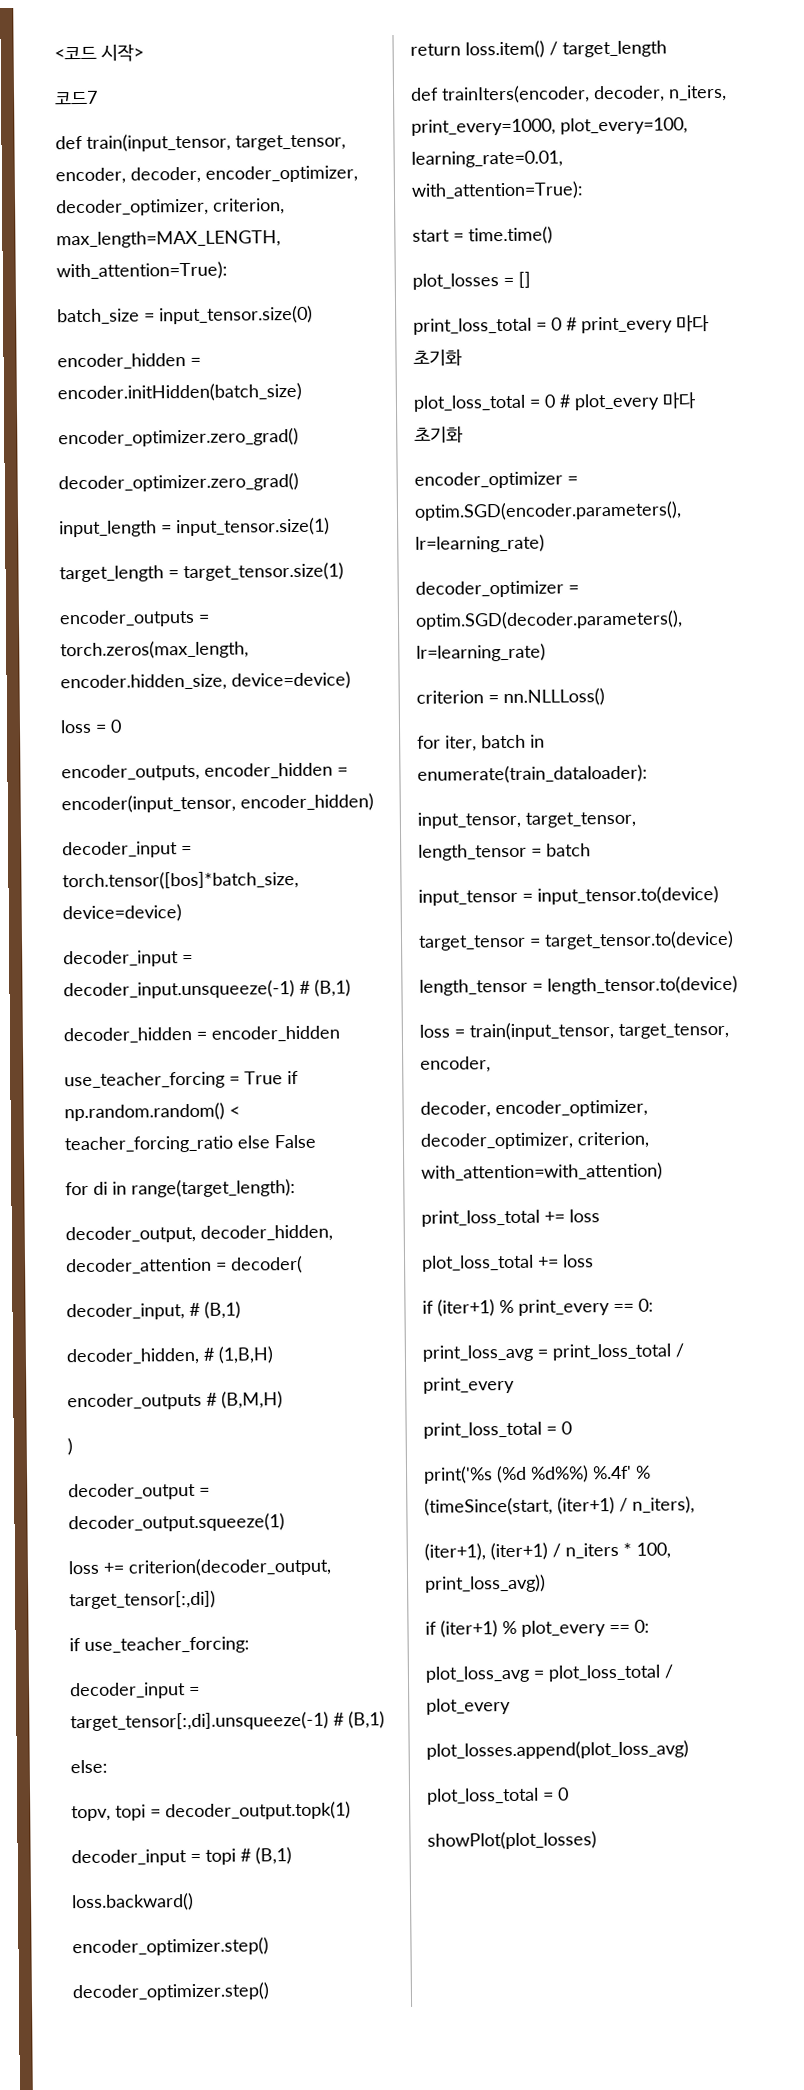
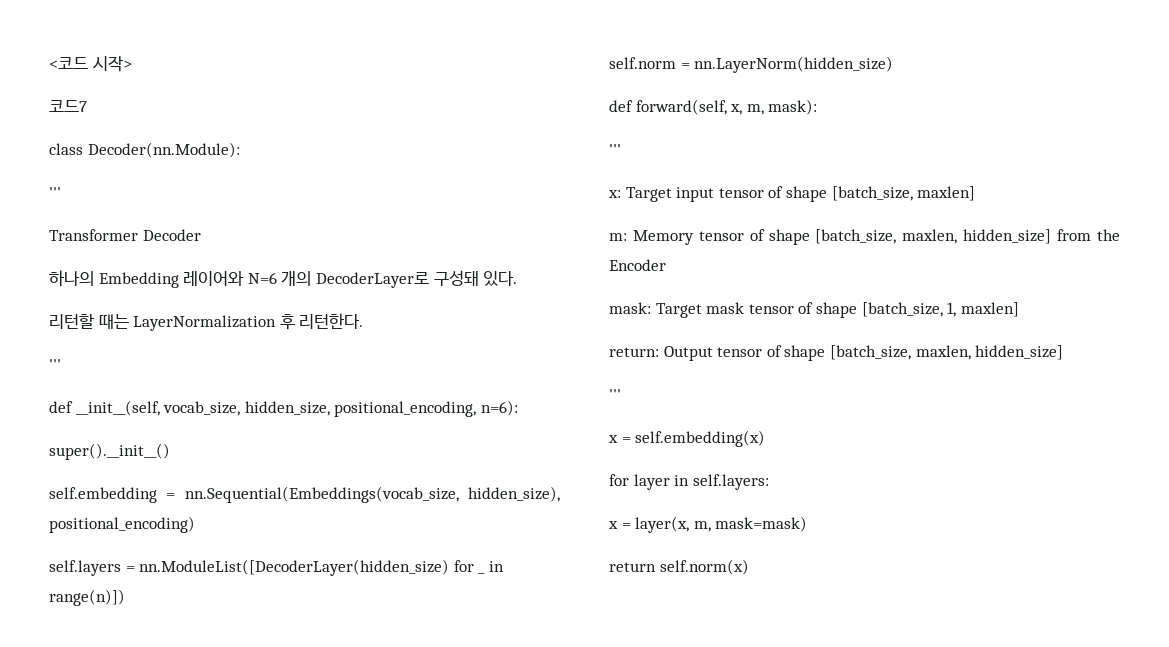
[55,133,346,152] [55,165,358,185] [56,198,285,217] [56,230,281,249] [56,261,228,281] [57,305,313,325] [57,353,201,370] [57,382,302,403] [58,427,299,448] [58,472,299,493] [59,517,330,538] [59,562,344,583] [59,609,210,628] [60,640,249,660] [60,671,351,692] [60,719,122,734] [61,762,348,782] [61,793,374,814] [62,841,192,859] [62,870,299,891] [62,904,182,923] [63,950,193,968] [63,979,351,1000] [63,1025,340,1044] [64,1070,299,1090] [64,1102,240,1122] [64,1134,316,1154] [65,1179,296,1198] [65,1224,333,1244] [66,1255,303,1275] [66,1301,241,1321] [66,1346,273,1366] [67,1391,283,1411] [67,1438,73,1456] [68,1482,210,1501] [68,1513,285,1533] [68,1557,331,1577] [69,1590,216,1610] [69,1636,250,1655] [69,1682,200,1700] [70,1711,385,1732] [70,1759,108,1774] [71,1801,351,1822] [71,1847,292,1867] [71,1893,194,1912] [72,1937,269,1957] [72,1982,269,2002] [410,40,667,59] [410,84,727,104] [411,117,688,136] [411,150,563,168] [411,181,584,200] [412,226,553,245] [412,271,531,290] [413,315,710,335] [413,348,463,367] [413,392,697,412] [414,425,464,444] [414,471,578,489] [414,501,682,521] [415,534,545,553] [415,580,579,598] [415,610,683,630] [416,643,546,662] [416,688,605,707] [417,734,545,752] [417,764,648,784] [417,811,636,829] [418,843,591,861] [418,886,719,906] [418,930,734,951] [419,975,738,996] [419,1022,729,1041] [420,1056,491,1073] [420,1099,648,1118] [420,1131,649,1150] [421,1162,663,1182] [421,1209,600,1227] [421,1254,594,1272] [422,1298,654,1317] [422,1343,684,1362] [423,1376,515,1394] [423,1421,572,1439] [423,1465,651,1484] [424,1496,695,1516] [424,1542,671,1561] [425,1574,546,1593] [425,1619,650,1638] [425,1664,673,1683] [426,1698,511,1715] [426,1740,689,1760] [427,1787,569,1805] [427,1831,597,1850] def train(input_tensor, target_tensor, encoder, decoder, encoder_optimizer, decoder_optimizer, criterion, max_length=MAX_LENGTH, with_attention=True): // batch_size = input_tensor.size(0) // encoder_hidden = encoder.initHidden(batch_size) // encoder_optimizer.zero_grad() // decoder_optimizer.zero_grad() // input_length = input_tensor.size(1) // target_length = target_tensor.size(1) // encoder_outputs = torch.zeros(max_length, encoder.hidden_size, device=device) // loss = 0 // encoder_outputs, encoder_hidden = encoder(input_tensor, encoder_hidden) // decoder_input = torch.tensor([bos]*batch_size, device=device) // decoder_input = decoder_input.unsqueeze(-1) # (B,1) // decoder_hidden = encoder_hidden // use_teacher_forcing = True if np.random.random() < teacher_forcing_ratio else False // for di in range(target_length): // decoder_output, decoder_hidden, decoder_attention = decoder( // decoder_input, # (B,1) // decoder_hidden, # (1,B,H) // encoder_outputs # (B,M,H) // ) // decoder_output = decoder_output.squeeze(1) // loss += criterion(decoder_output, target_tensor[:,di]) // if use_teacher_forcing: // decoder_input = target_tensor[:,di].unsqueeze(-1) # (B,1) // else: // topv, topi = decoder_output.topk(1) // decoder_input = topi # (B,1) // loss.backward() // encoder_optimizer.step() // decoder_optimizer.step() // return loss.item() / target_length // def trainIters(encoder, decoder, n_iters, print_every=1000, plot_every=100, learning_rate=0.01, with_attention=True): // start = time.time() // plot_losses = [] // print_loss_total = 0 # print_every 마다 초기화 // plot_loss_total = 0 # plot_every 마다 초기화 // encoder_optimizer = optim.SGD(encoder.parameters(), lr=learning_rate) // decoder_optimizer = optim.SGD(decoder.parameters(), lr=learning_rate) // criterion = nn.NLLLoss() // for iter, batch in enumerate(train_dataloader): // input_tensor, target_tensor, length_tensor = batch // input_tensor = input_tensor.to(device) // target_tensor = target_tensor.to(device) // length_tensor = length_tensor.to(device) // loss = train(input_tensor, target_tensor, encoder, // decoder, encoder_optimizer, decoder_optimizer, criterion, with_attention=with_attention) // print_loss_total += loss // plot_loss_total += loss // if (iter+1) % print_every == 0: // print_loss_avg = print_loss_total / print_every // print_loss_total = 0 // print('%s (%d %d%%) %.4f' % (timeSince(start, (iter+1) / n_iters), // (iter+1), (iter+1) / n_iters * 100, print_loss_avg)) // if (iter+1) % plot_every == 0: // plot_loss_avg = plot_loss_total / plot_every // plot_losses.append(plot_loss_avg) // plot_loss_total = 0 // showPlot(plot_losses) -> [49,142,240,158] [49,187,61,198] [49,229,201,241] [49,270,518,288] [49,313,364,331] [49,359,61,370] [49,400,518,417] [49,443,170,460] [49,486,560,503] [49,516,195,533] [49,559,474,576] [478,572,486,574] [488,561,504,572] [49,589,125,606] [609,56,894,73] [609,99,818,115] [609,144,621,155] [608,186,976,202] [609,229,1120,245] [609,259,666,271] [609,302,1019,318] [609,345,1064,361] [609,389,621,400] [608,430,766,447] [609,474,769,490] [608,516,808,533] [609,559,749,575] class Decoder(nn.Module): // ''' // Transformer Decoder // 하나의 Embedding 레이어와 N=6 개의 DecoderLayer로 구성돼 있다. // 리턴할 때는 LayerNormalization 후 리턴한다. // ''' // def __init__(self, vocab_size, hidden_size, positional_encoding, n=6): // super().__init__() // self.embedding = nn.Sequential(Embeddings(vocab_size, hidden_size), positional_encoding) // self.layers = nn.ModuleList([DecoderLayer(hidden_size) for _ in range(n)]) // self.norm = nn.LayerNorm(hidden_size) // def forward(self, x, m, mask): // ''' // x: Target input tensor of shape [batch_size, maxlen] // m: Memory tensor of shape [batch_size, maxlen, hidden_size] from the Encoder // mask: Target mask tensor of shape [batch_size, 1, maxlen] // return: Output tensor of shape [batch_size, maxlen, hidden_size] // ''' // x = self.embedding(x) // for layer in self.layers: // x = layer(x, m, mask=mask) // return self.norm(x)

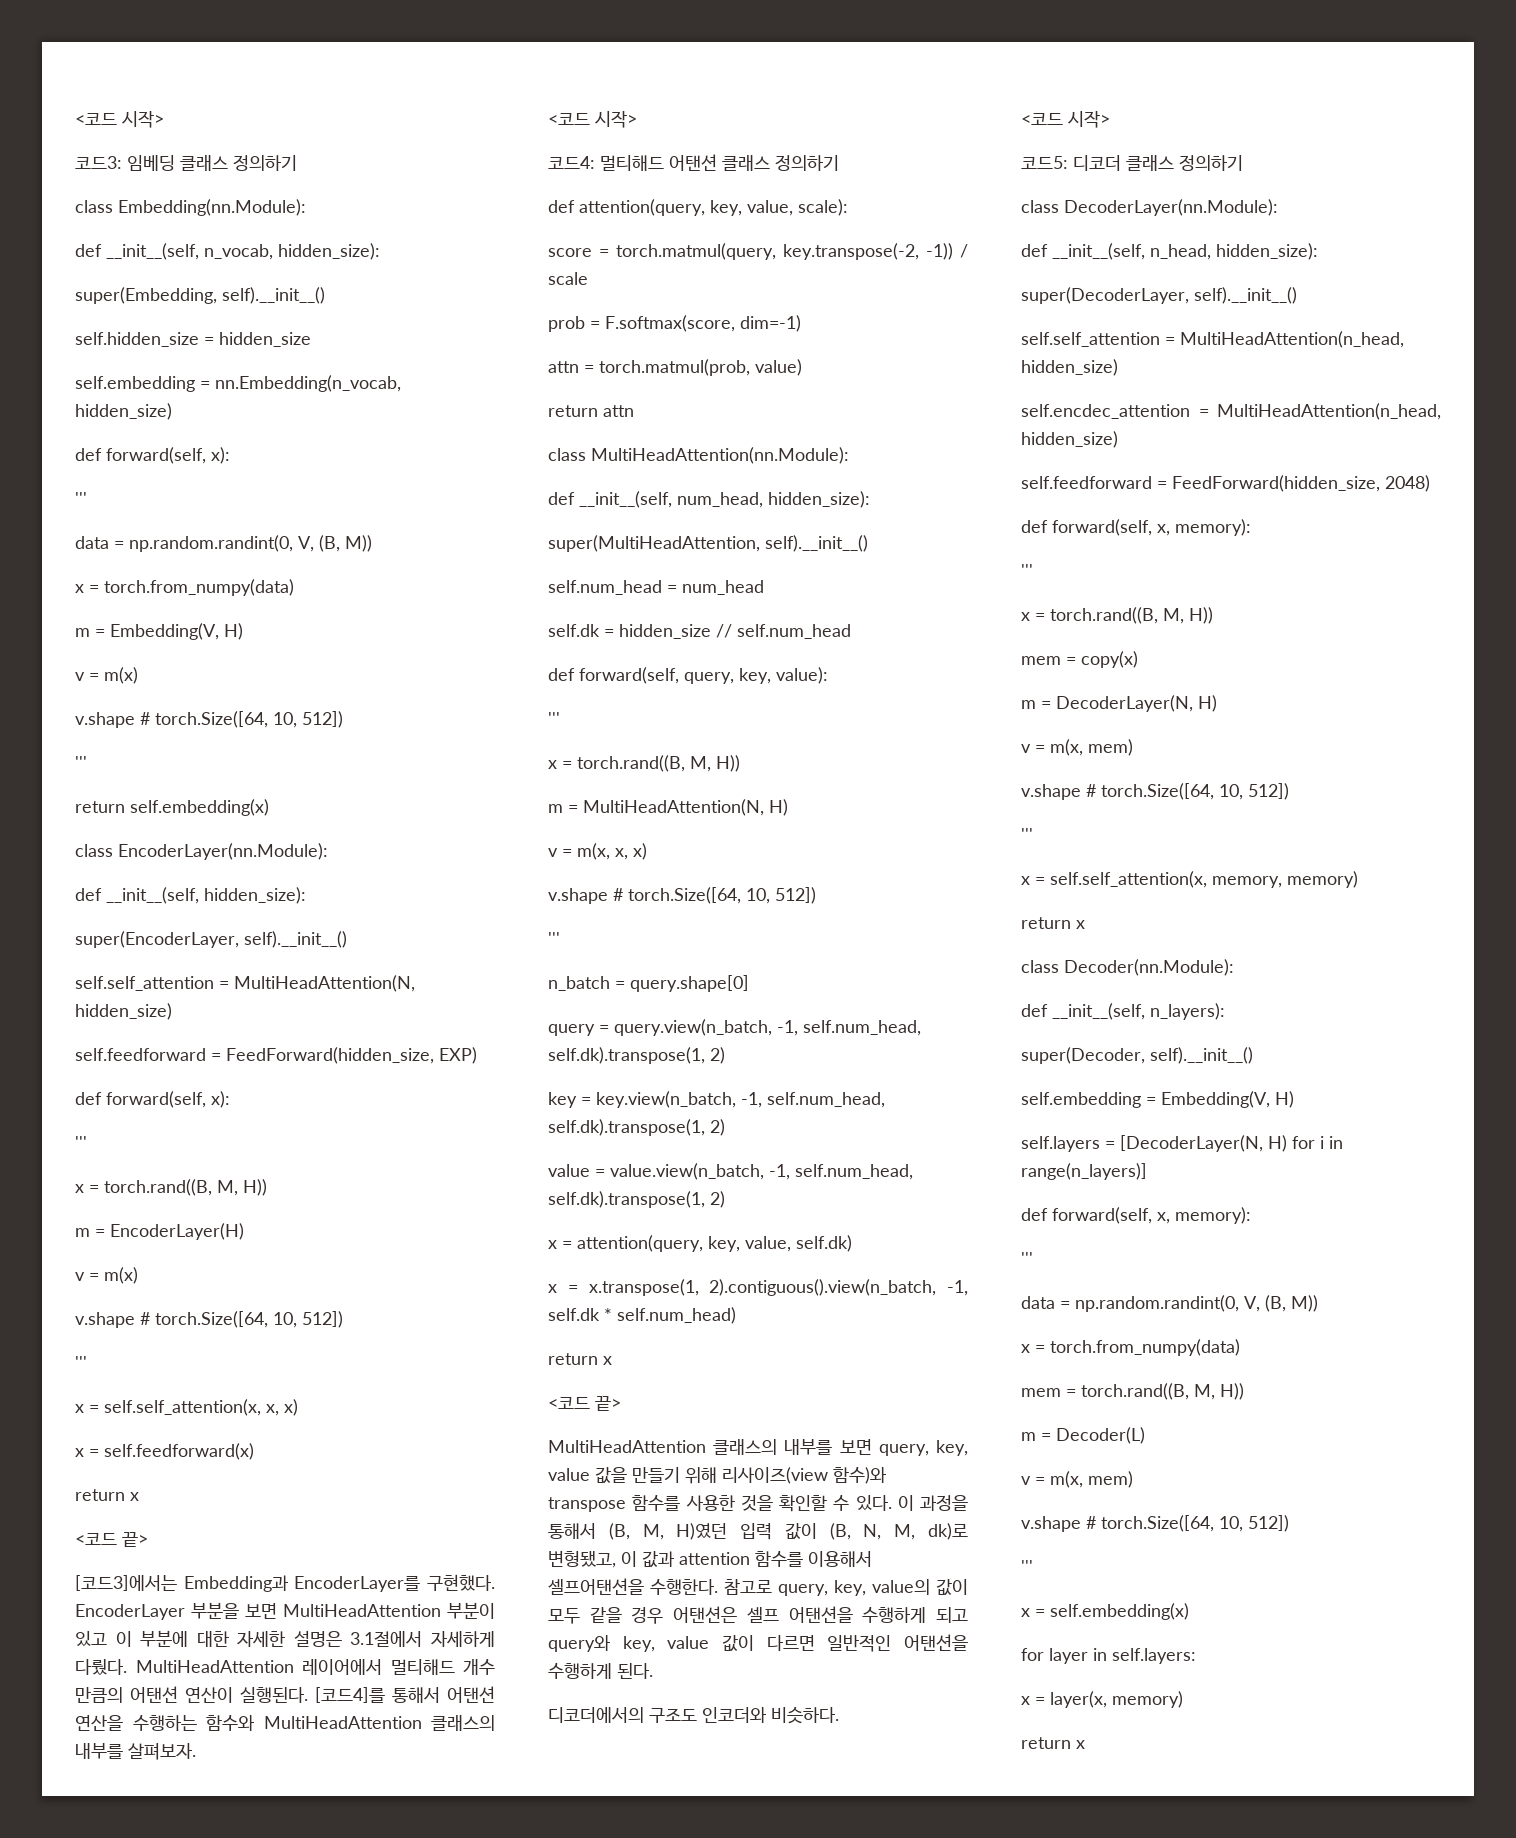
[49,56,132,72] [49,100,87,112] [49,142,240,158] [49,187,61,198] [49,229,201,241] [49,270,518,288] [49,313,364,331] [49,359,61,370] [49,400,518,417] [49,443,170,460] [49,486,560,503] [49,516,195,533] <코드 시작> // 코드7 // class Decoder(nn.Module): // ''' // Transformer Decoder // 하나의 Embedding 레이어와 N=6 개의 DecoderLayer로 구성돼 있다. // 리턴할 때는 LayerNormalization 후 리턴한다. // ''' // def __init__(self, vocab_size, hidden_size, positional_encoding, n=6): // super().__init__() // self.embedding = nn.Sequential(Embeddings(vocab_size, hidden_size), positional_encoding) -> [75,110,164,128] [75,155,297,171] [75,199,306,216] [75,243,380,260] [75,287,325,304] [75,332,311,347] [75,375,401,392] [75,403,172,420] [75,447,230,464] [75,492,87,505] [75,535,372,552] [75,579,294,596] [75,623,243,640] [75,667,138,684] [75,711,343,728] [75,756,87,769] [75,799,269,816] [75,843,328,860] [75,887,306,904] [75,931,347,948] [75,975,415,992] [75,1003,172,1020] [75,1047,477,1064] [75,1091,230,1108] [75,1136,87,1149] [75,1179,267,1196] [75,1223,244,1240] [75,1267,138,1284] [75,1311,343,1328] [75,1356,87,1369] [75,1399,298,1416] [75,1443,254,1460] [75,1489,139,1501] [75,1532,148,1547] [75,1574,496,1592] [75,1602,495,1620] [75,1630,495,1647] [75,1659,495,1675] [75,1686,495,1703] [75,1715,495,1731] [75,1743,196,1760] [548,110,637,128] [548,154,839,171] [548,199,848,216] [548,243,968,260] [548,272,588,285] [548,315,801,332] [548,359,802,376] [548,405,634,417] [548,447,849,464] [548,491,870,508] [548,535,868,552] [548,580,764,595] [548,624,851,639] [548,667,828,684] [548,712,560,725] [548,755,740,772] [548,799,788,816] [548,843,647,860] [548,887,816,904] [548,932,560,945] [548,975,749,992] [548,1019,921,1036] [548,1047,725,1064] [548,1091,885,1108] [548,1119,725,1136] [548,1163,913,1180] [548,1191,725,1208] [548,1235,852,1252] [548,1279,968,1296] [548,1307,736,1324] [548,1353,612,1365] [548,1396,621,1411] [548,1439,968,1456] [548,1467,887,1484] [548,1495,968,1512] [548,1523,968,1540] [548,1550,872,1568] [548,1578,968,1596] [548,1606,968,1624] [548,1634,968,1652] [548,1663,653,1679] [548,1707,839,1724] [1021,110,1110,128] [1021,155,1243,171] [1021,199,1278,216] [1021,243,1318,260] [1021,287,1297,304] [1021,331,1404,348] [1021,359,1118,376] [1021,403,1441,420] [1021,431,1118,448] [1021,475,1430,492] [1021,519,1251,536] [1021,564,1033,577] [1021,607,1213,624] [1021,651,1138,668] [1021,695,1217,712] [1021,739,1133,756] [1021,783,1289,800] [1021,828,1033,841] [1021,871,1358,888] [1021,917,1085,929] [1021,959,1234,976] [1021,1003,1225,1020] [1021,1047,1253,1064] [1021,1091,1294,1108] <코드 시작> // 코드3: 임베딩 클래스 정의하기 // class Embedding(nn.Module): // def __init__(self, n_vocab, hidden_size): // super(Embedding, self).__init__() // self.hidden_size = hidden_size // self.embedding = nn.Embedding(n_vocab, hidden_size) // def forward(self, x): // ''' // data = np.random.randint(0, V, (B, M)) // x = torch.from_numpy(data) // m = Embedding(V, H) // v = m(x) // v.shape # torch.Size([64, 10, 512]) // ''' // return self.embedding(x) // class EncoderLayer(nn.Module): // def __init__(self, hidden_size): // super(EncoderLayer, self).__init__() // self.self_attention = MultiHeadAttention(N, hidden_size) // self.feedforward = FeedForward(hidden_size, EXP) // def forward(self, x): // ''' // x = torch.rand((B, M, H)) // m = EncoderLayer(H) // v = m(x) // v.shape # torch.Size([64, 10, 512]) // ''' // x = self.self_attention(x, x, x) // x = self.feedforward(x) // return x // <코드 끝> // [코드3]에서는 Embedding과 EncoderLayer를 구현했다. EncoderLayer 부분을 보면 MultiHeadAttention 부분이 있고 이 부분에 대한 자세한 설명은 3.1절에서 자세하게 다뤘다. MultiHeadAttention 레이어에서 멀티해드 개수 만큼의 어탠션 연산이 실행된다. [코드4]를 통해서 어탠션 연산을 수행하는 함수와 MultiHeadAttention 클래스의 내부를 살펴보자. // <코드 시작> // 코드4: 멀티해드 어탠션 클래스 정의하기 // def attention(query, key, value, scale): // score = torch.matmul(query, key.transpose(-2, -1)) / scale // prob = F.softmax(score, dim=-1) // attn = torch.matmul(prob, value) // return attn // class MultiHeadAttention(nn.Module): // def __init__(self, num_head, hidden_size): // super(MultiHeadAttention, self).__init__() // self.num_head = num_head // self.dk = hidden_size // self.num_head // def forward(self, query, key, value): // ''' // x = torch.rand((B, M, H)) // m = MultiHeadAttention(N, H) // v = m(x, x, x) // v.shape # torch.Size([64, 10, 512]) // ''' // n_batch = query.shape[0] // query = query.view(n_batch, -1, self.num_head, self.dk).transpose(1, 2) // key = key.view(n_batch, -1, self.num_head, self.dk).transpose(1, 2) // value = value.view(n_batch, -1, self.num_head, self.dk).transpose(1, 2) // x = attention(query, key, value, self.dk) // x = x.transpose(1, 2).contiguous().view(n_batch, -1, self.dk * self.num_head) // return x // <코드 끝> // MultiHeadAttention 클래스의 내부를 보면 query, key, value 값을 만들기 위해 리사이즈(view 함수)와 transpose 함수를 사용한 것을 확인할 수 있다. 이 과정을 통해서 (B, M, H)였던 입력 값이 (B, N, M, dk)로 변형됐고, 이 값과 attention 함수를 이용해서 셀프어탠션을 수행한다. 참고로 query, key, value의 값이 모두 같을 경우 어탠션은 셀프 어탠션을 수행하게 되고 query와 key, value 값이 다르면 일반적인 어탠션을 수행하게 된다. // 디코더에서의 구조도 인코더와 비슷하다. // <코드 시작> // 코드5: 디코더 클래스 정의하기 // class DecoderLayer(nn.Module): // def __init__(self, n_head, hidden_size): // super(DecoderLayer, self).__init__() // self.self_attention = MultiHeadAttention(n_head, hidden_size) // self.encdec_attention = MultiHeadAttention(n_head, hidden_size) // self.feedforward = FeedForward(hidden_size, 2048) // def forward(self, x, memory): // ''' // x = torch.rand((B, M, H)) // mem = copy(x) // m = DecoderLayer(N, H) // v = m(x, mem) // v.shape # torch.Size([64, 10, 512]) // ''' // x = self.self_attention(x, memory, memory) // return x // class Decoder(nn.Module): // def __init__(self, n_layers): // super(Decoder, self).__init__() // self.embedding = Embedding(V, H)
[139,559,474,576] [478,572,486,574] [488,561,504,572] [49,589,125,606] [609,56,894,73] [609,99,818,115] [609,144,621,155] [608,186,976,202] [609,229,1120,245] [609,259,666,271] [609,302,1019,318] [609,345,1064,361] nn.ModuleList([DecoderLayer(hidden_size) for _ in range(n)]) // self.norm = nn.LayerNorm(hidden_size) // def forward(self, x, m, mask): // ''' // x: Target input tensor of shape [batch_size, maxlen] // m: Memory tensor of shape [batch_size, maxlen, hidden_size] from the Encoder // mask: Target mask tensor of shape [batch_size, 1, maxlen] // return: Output tensor of shape [batch_size, maxlen, hidden_size] -> [1120,1135,1343,1152] [1021,1163,1147,1180] [1021,1207,1251,1224] [1021,1252,1033,1265] [1021,1295,1318,1312] [1021,1339,1240,1356] [1021,1383,1244,1400] [1021,1427,1145,1444] [1021,1471,1133,1488] [1021,1515,1289,1532] [DecoderLayer(N, H) for i in range(n_layers)] // def forward(self, x, memory): // ''' // data = np.random.randint(0, V, (B, M)) // x = torch.from_numpy(data) // mem = torch.rand((B, M, H)) // m = Decoder(L) // v = m(x, mem) // v.shape # torch.Size([64, 10, 512])
[693,516,808,532] [609,559,749,575] m, mask=mask) // return self.norm(x) -> [1112,1691,1183,1708] [1021,1737,1085,1749] memory) // return x

